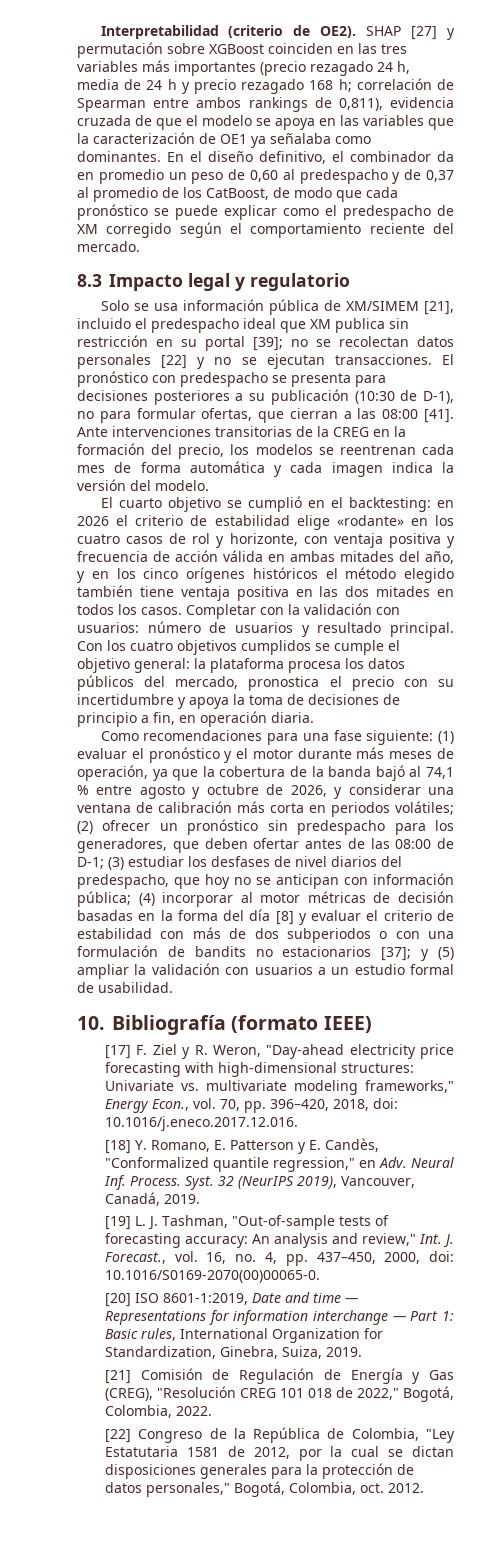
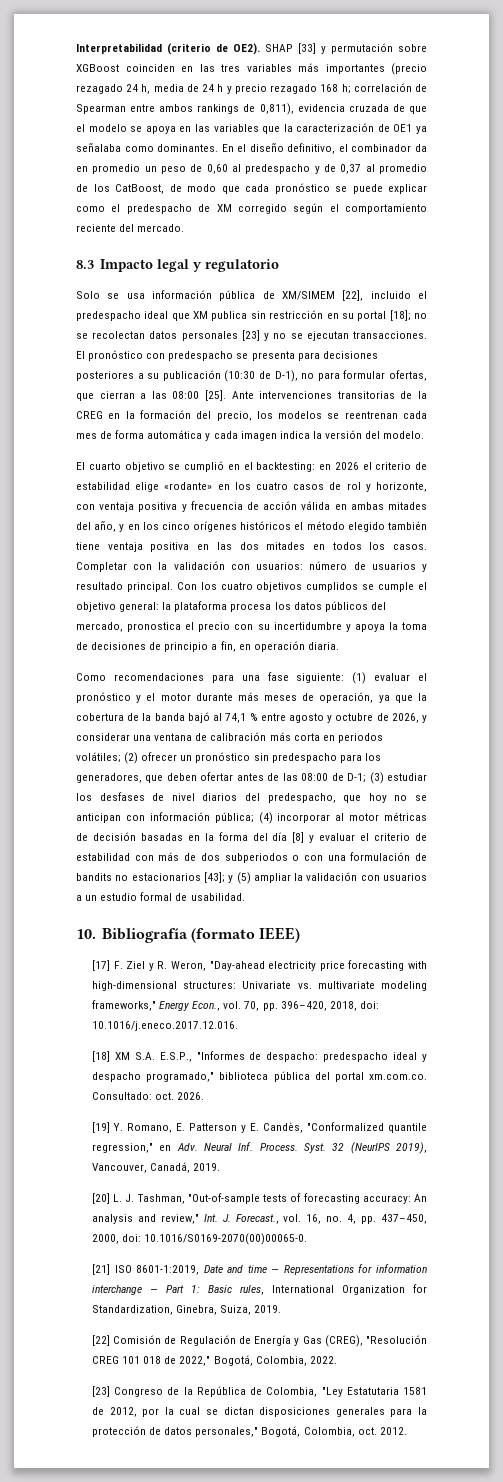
[411,26,438,40] [27] -> [298,43,316,54] [33]
[424,301,454,315] [21], -> [342,290,364,301] [22],
[253,337,283,351] [39]; -> [389,310,411,321] [18];
[161,355,188,369] [22] -> [241,330,260,341] [23]
[423,409,454,423] [41]. -> [205,390,226,401] [25].
[381,947,412,961] [37]; -> [203,872,225,883] [43];
(131, 1147) none -> [114,1051,427,1062] [92,1071,428,1082] [92,1092,205,1100] [92,1122,111,1133] XM S.A. E.S.P., "Informes de despacho: predespacho ideal y despacho programado," biblioteca pública del portal xm.com.co. Consultado: oct. 2026. // [19]
[104,1216,131,1230] [19] -> [92,1193,111,1204] [20]
[104,1293,131,1307] [20] -> [92,1264,111,1275] [21]
[104,1370,131,1384] [21] -> [92,1335,111,1346] [22]
[104,1429,131,1443] [22] -> [92,1386,111,1397] [23]

